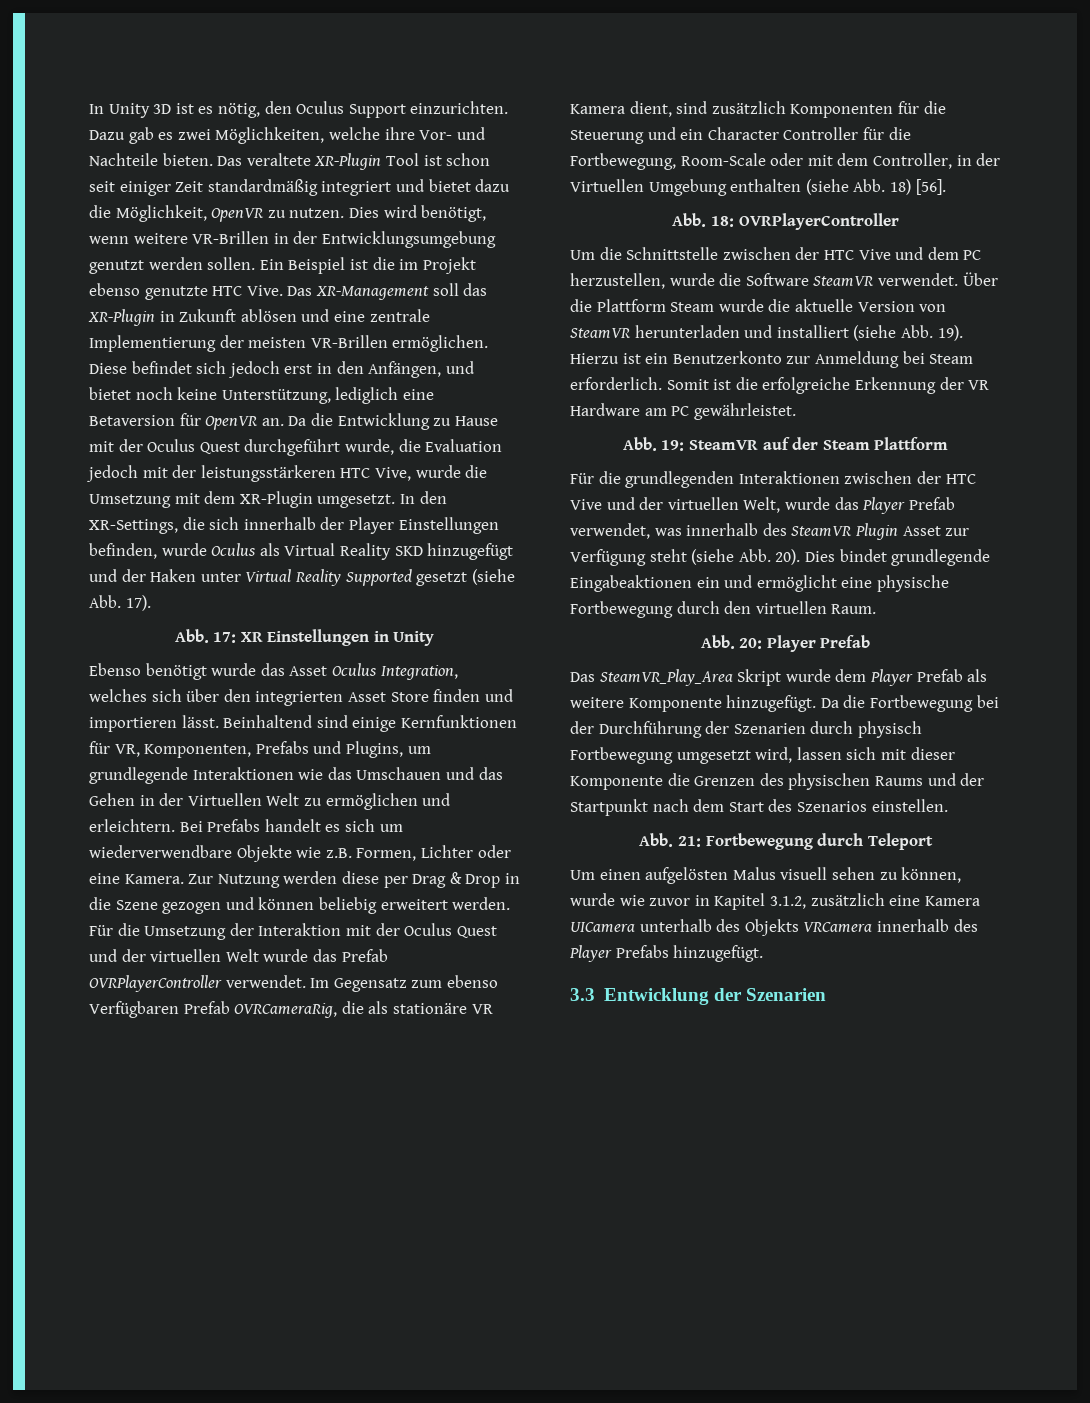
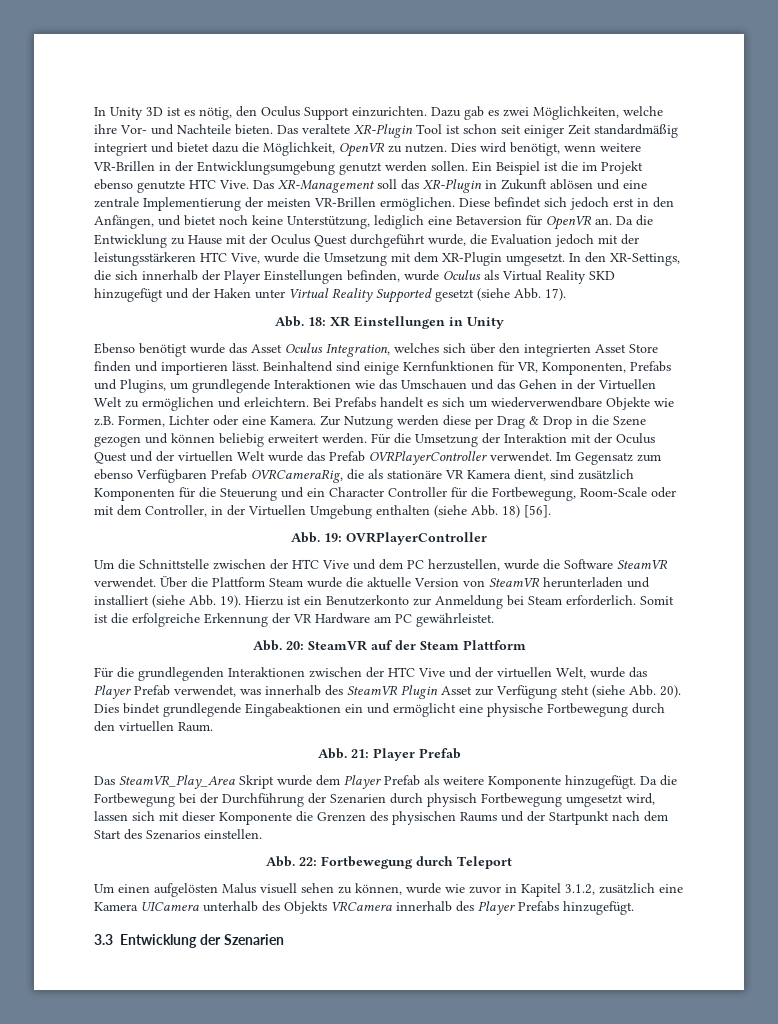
[213,632,237,643] 17: -> [307,317,326,326] 18:
[711,216,734,227] 18: -> [324,533,342,542] 19:
[661,440,685,451] 19: -> [285,641,304,650] 20:
[739,638,763,649] 20: -> [350,749,369,758] 21:
[677,836,701,847] 21: -> [299,857,317,866] 22:

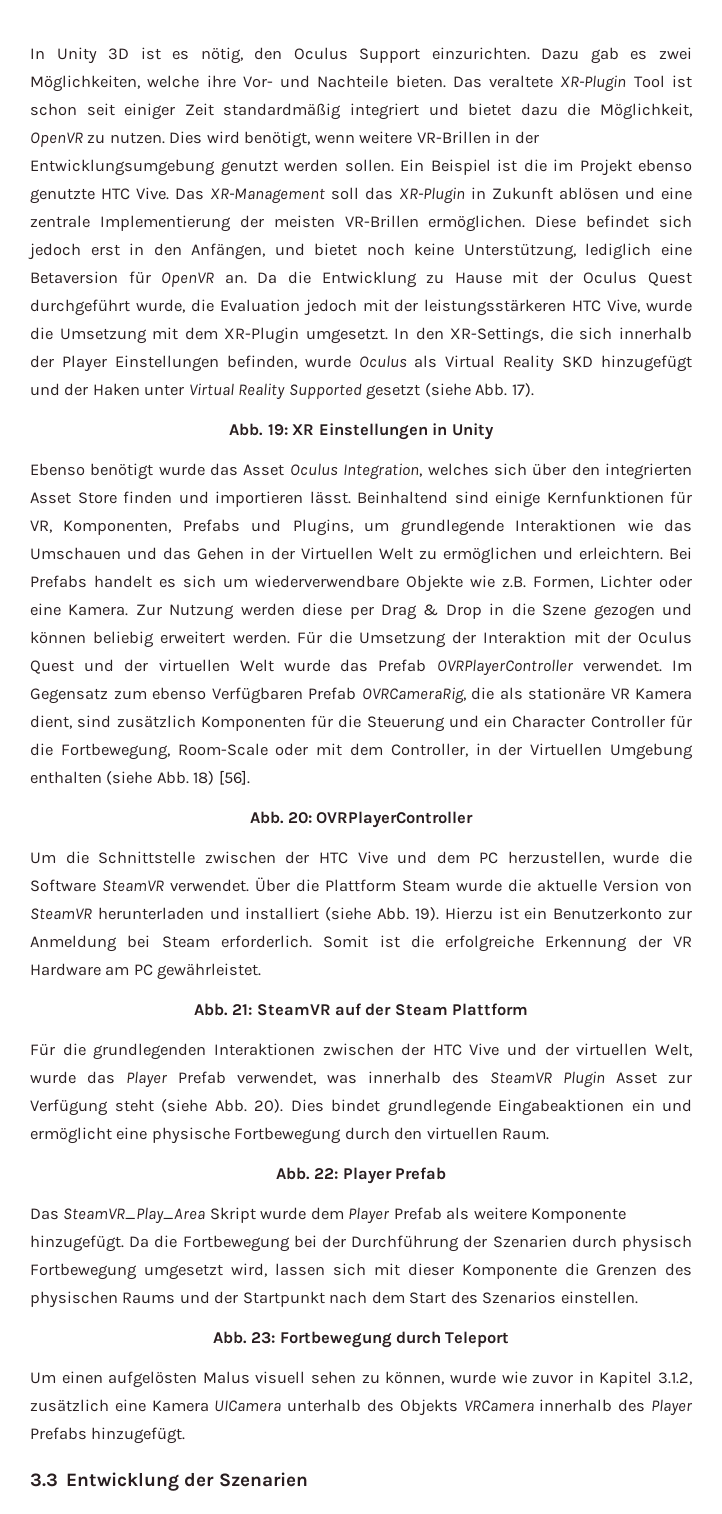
[307,317,326,326] 18: -> [267,424,288,436] 19:
[324,533,342,542] 19: -> [288,812,312,824] 20:
[285,641,304,650] 20: -> [232,1004,253,1015] 21:
[350,749,369,758] 21: -> [314,1168,339,1179] 22:
[299,857,317,866] 22: -> [251,1332,276,1344] 23:

